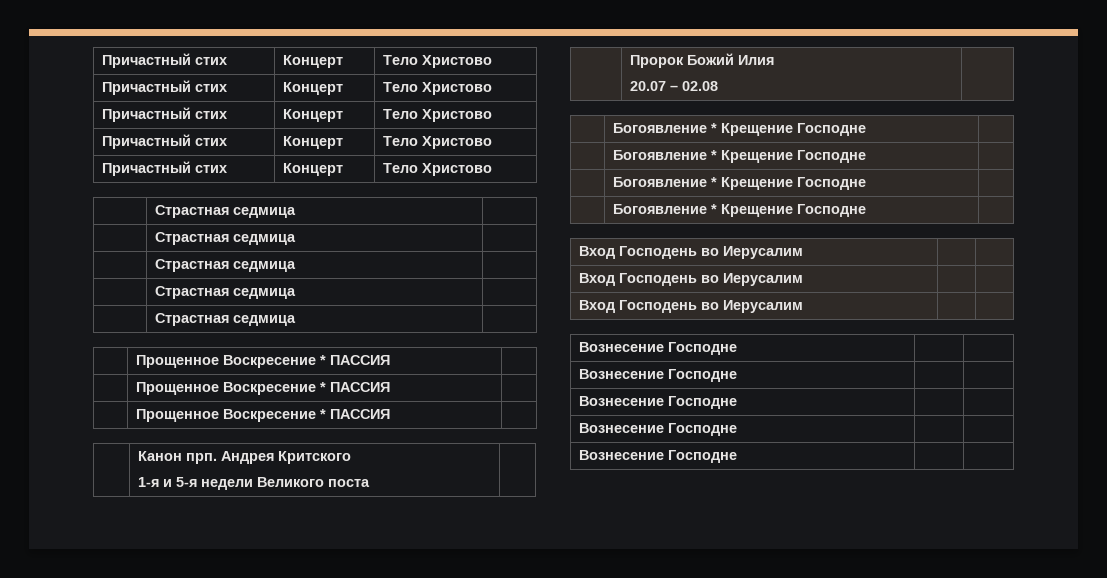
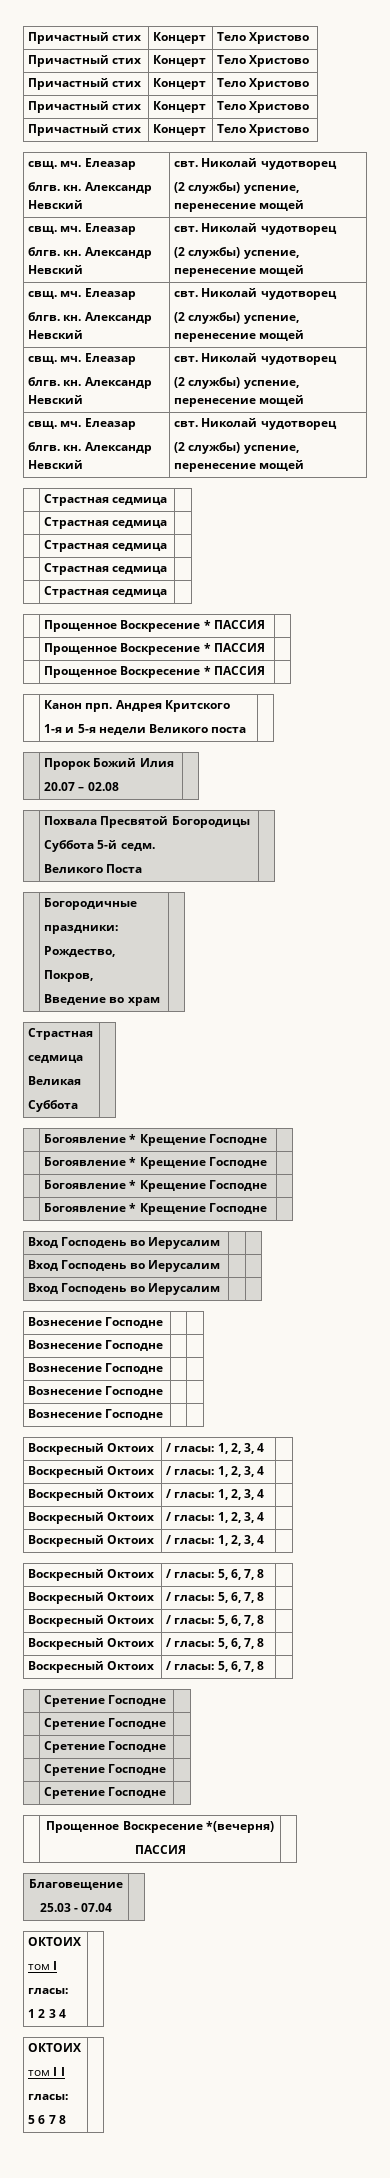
(493, 169) none -> [28,158,136,170] [28,182,152,194] [28,200,84,209] [174,158,337,170] [174,182,299,194] [174,200,305,212] [28,223,136,235] [28,247,152,259] [28,265,84,274] [174,223,337,235] [174,247,299,259] [174,265,305,277] [28,288,136,300] [28,312,152,324] [28,330,84,339] [174,288,337,300] [174,312,299,324] [174,330,305,342] [28,353,136,365] [28,377,152,389] [28,395,84,404] [174,353,337,365] [174,377,299,389] [174,395,305,407] [28,418,136,430] [28,442,152,454] [28,460,84,469] [174,418,337,430] [174,442,299,454] [174,460,305,472] // свщ. мч. Елеазар // блгв. кн. Александр Невский | свт. Николай чудотворец // (2 службы) успение, перенесение мощей // свщ. мч. Елеазар // блгв. кн. Александр Невский | свт. Николай чудотворец // (2 службы) успение, перенесение мощей // свщ. мч. Елеазар // блгв. кн. Александр Невский | свт. Николай чудотворец // (2 службы) успение, перенесение мощей // свщ. мч. Елеазар // блгв. кн. Александр Невский | свт. Николай чудотворец // (2 службы) успение, перенесение мощей // свщ. мч. Елеазар // блгв. кн. Александр Невский | свт. Николай чудотворец // (2 службы) успение, перенесение мощей
(719, 86) none -> [44,816,250,828] [44,840,155,852] [44,864,143,873] [44,898,138,910] [44,925,119,934] [44,946,116,957] [44,970,94,982] [44,994,160,1006] [28,1028,94,1040] [28,1055,84,1063] [28,1076,82,1085] [28,1100,79,1112] // | Похвала Пресвятой Богородицы // Суббота 5-й седм. // Великого Поста | // | Богородичные // праздники: // Рождество, // Покров, // Введение во храм | // Страстная // седмица // Великая // Суббота |
(738, 456) none -> [28,1443,155,1455] [166,1443,265,1454] [28,1466,155,1478] [166,1466,265,1477] [28,1489,155,1501] [166,1489,265,1500] [28,1512,155,1524] [166,1512,265,1523] [28,1535,155,1547] [166,1535,265,1546] [28,1569,155,1581] [166,1569,265,1580] [28,1592,155,1604] [166,1592,265,1603] [28,1615,155,1627] [166,1615,265,1626] [28,1638,155,1650] [166,1638,265,1649] [28,1661,155,1673] [166,1661,265,1672] [44,1695,167,1707] [44,1718,167,1730] [44,1741,167,1753] [44,1764,167,1776] [44,1787,167,1799] [46,1821,274,1833] [134,1845,186,1854] [29,1879,123,1890] [39,1903,113,1912] [28,1937,82,1946] [28,1961,58,1970] [28,1988,69,1994] [28,2009,66,2018] [28,2043,82,2052] [28,2067,65,2076] [28,2094,69,2100] [28,2115,66,2124] // Воскресный Октоих | / гласы: 1, 2, 3, 4 | // Воскресный Октоих | / гласы: 1, 2, 3, 4 | // Воскресный Октоих | / гласы: 1, 2, 3, 4 | // Воскресный Октоих | / гласы: 1, 2, 3, 4 | // Воскресный Октоих | / гласы: 1, 2, 3, 4 | // Воскресный Октоих | / гласы: 5, 6, 7, 8 | // Воскресный Октоих | / гласы: 5, 6, 7, 8 | // Воскресный Октоих | / гласы: 5, 6, 7, 8 | // Воскресный Октоих | / гласы: 5, 6, 7, 8 | // Воскресный Октоих | / гласы: 5, 6, 7, 8 | // | Сретение Господне | // | Сретение Господне | // | Сретение Господне | // | Сретение Господне | // | Сретение Господне | // | Прощенное Воскресение *(вечерня) // ПАССИЯ | // Благовещение // 25.03 - 07.04 | // ОКТОИХ // том I // гласы: // 1 2 3 4 | // ОКТОИХ // том I I // гласы: // 5 6 7 8 |

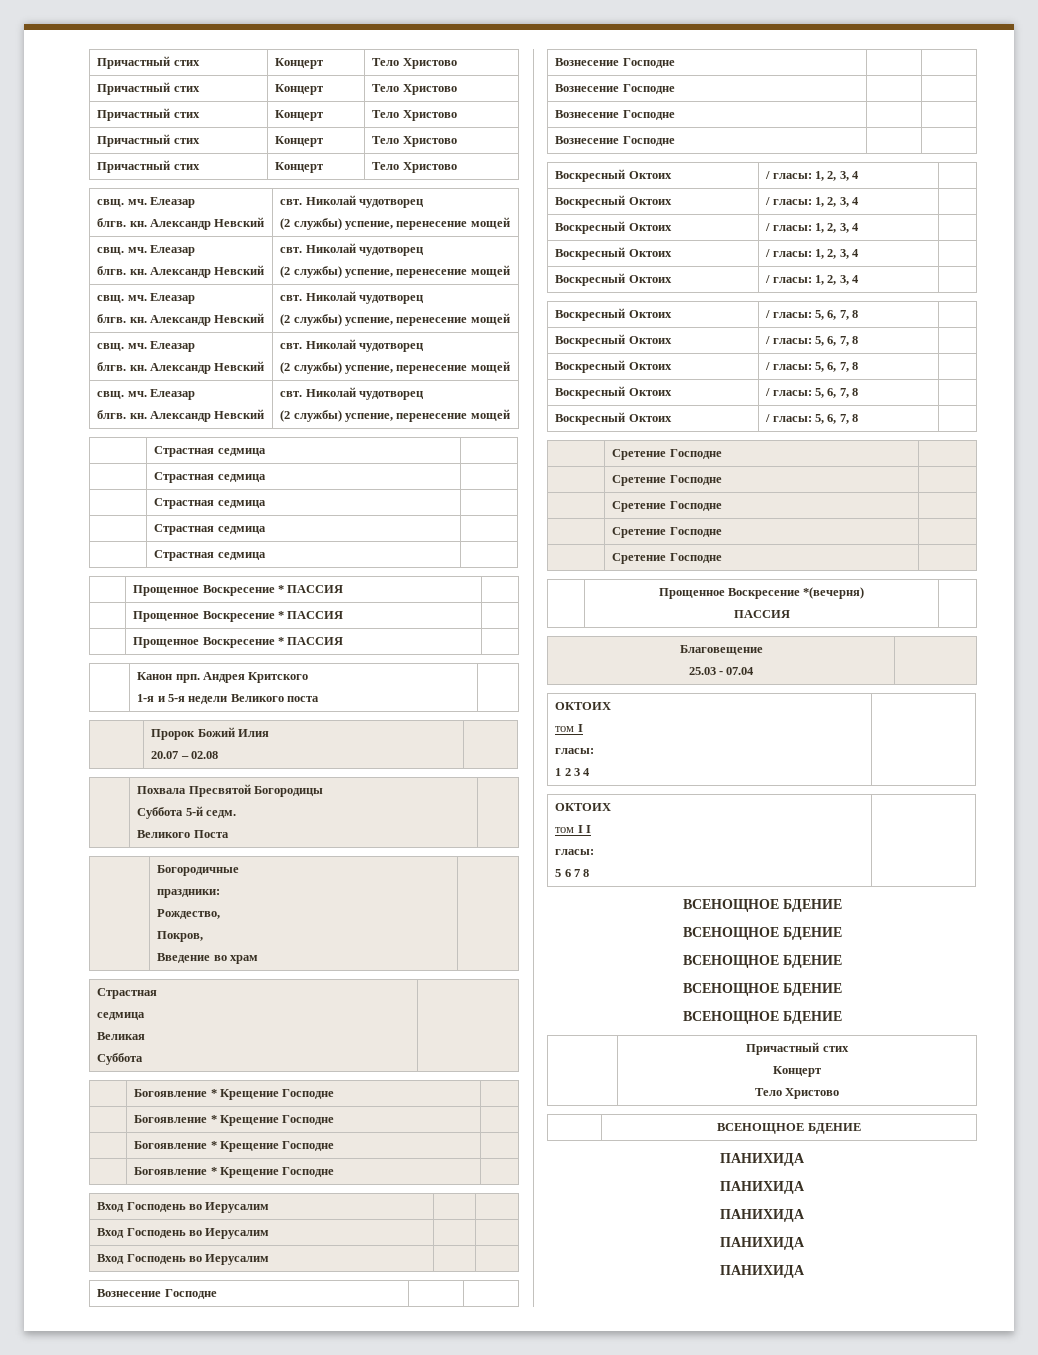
(66, 2119) none -> [682,899,842,912] [682,927,842,940] [682,955,842,968] [682,983,842,996] [682,1011,842,1024] [746,1042,849,1055] [773,1066,821,1077] [754,1088,840,1099] [717,1123,861,1134] [720,1153,805,1166] [720,1181,805,1194] [720,1209,805,1222] [720,1237,805,1250] [720,1265,805,1278] // ВСЕНОЩНОЕ БДЕНИЕ // ВСЕНОЩНОЕ БДЕНИЕ // ВСЕНОЩНОЕ БДЕНИЕ // ВСЕНОЩНОЕ БДЕНИЕ // ВСЕНОЩНОЕ БДЕНИЕ // | Причастный стих // Концерт // Тело Христово // | ВСЕНОЩНОЕ БДЕНИЕ // ПАНИХИДА // ПАНИХИДА // ПАНИХИДА // ПАНИХИДА // ПАНИХИДА

